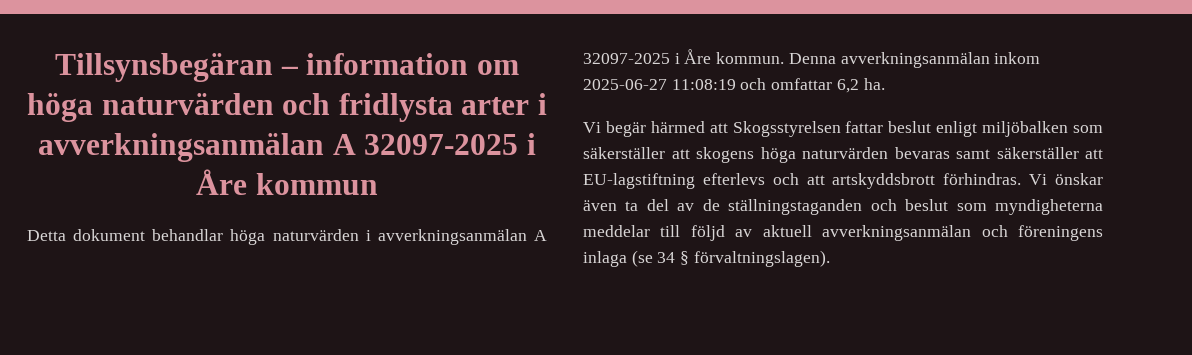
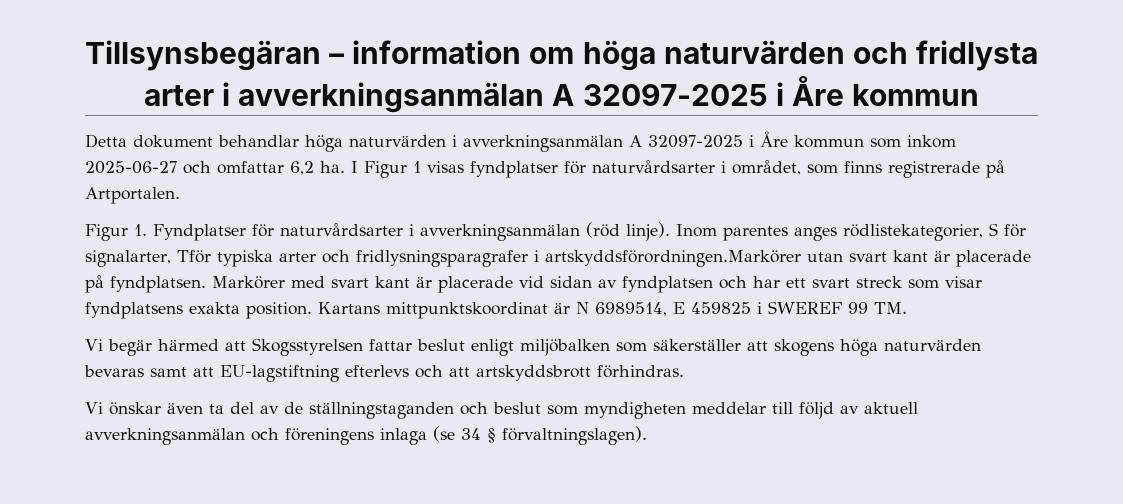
[716,52,990,68] kommun. Denna avverkningsanmälan -> [794,135,901,148] kommun som
[671,79,736,90] 11:08:19 -> (177, 167) none
(885, 84) none -> [351,160,1005,178] [85,187,180,204] [85,222,1026,241] [85,250,1031,267] [85,275,982,293] [85,301,907,319] I Figur 1 visas fyndplatser för naturvårdsarter i området, som finns registrerade på Artportalen. // Figur 1. Fyndplatser för naturvårdsarter i avverkningsanmälan (röd linje). Inom parentes anges rödlistekategorier, S för signalarter, Tför typiska arter och fridlysningsparagrafer i artskyddsförordningen.Markörer utan svart kant är placerade på fyndplatsen. Markörer med svart kant är placerade vid sidan av fyndplatsen och har ett svart streck som visar fyndplatsens exakta position. Kartans mittpunktskoordinat är N 6989514, E 459825 i SWEREF 99 TM.
[996,147,1079,159] säkerställer -> (187, 372) none
(1022, 179) none -> (684, 371) //
[995,199,1103,215] myndigheterna -> [583,402,686,419] myndigheten

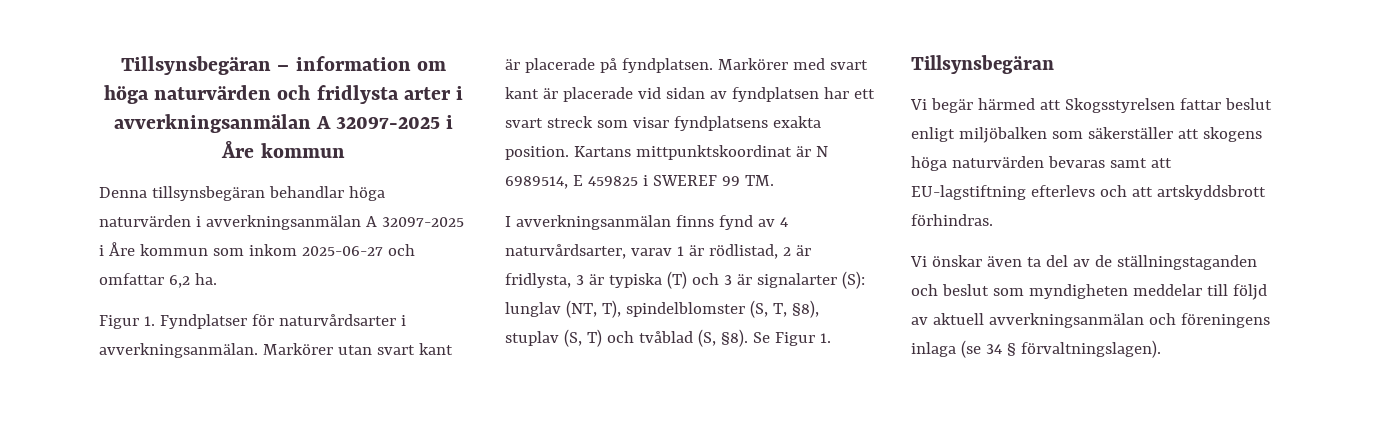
[85,134,213,148] Detta dokument -> [99,186,265,201] Denna tillsynsbegäran
[351,160,1005,178] [85,187,180,204] I Figur 1 visas fyndplatser för naturvårdsarter i området, som finns registrerade på Artportalen. -> (217, 279) none
[420,222,1026,241] [85,250,801,267] avverkningsanmälan (röd linje). Inom parentes anges rödlistekategorier, S för signalarter, Tför typiska arter och fridlysningsparagrafer i artskyddsförordningen.Markörer -> [99,343,333,358] avverkningsanmälan. Markörer
[719,276,747,289] och -> (819, 94) none
(907, 308) none -> [505,215,788,230] [505,244,811,259] [505,271,865,289] [505,300,819,318] [505,329,831,347] [911,55,1054,74] // I avverkningsanmälan finns fynd av 4 naturvårdsarter, varav 1 är rödlistad, 2 är fridlysta, 3 är typiska (T) och 3 är signalarter (S): lunglav (NT, T), spindelblomster (S, T, §8), stuplav (S, T) och tvåblad (S, §8). Se Figur 1. // Tillsynsbegäran

